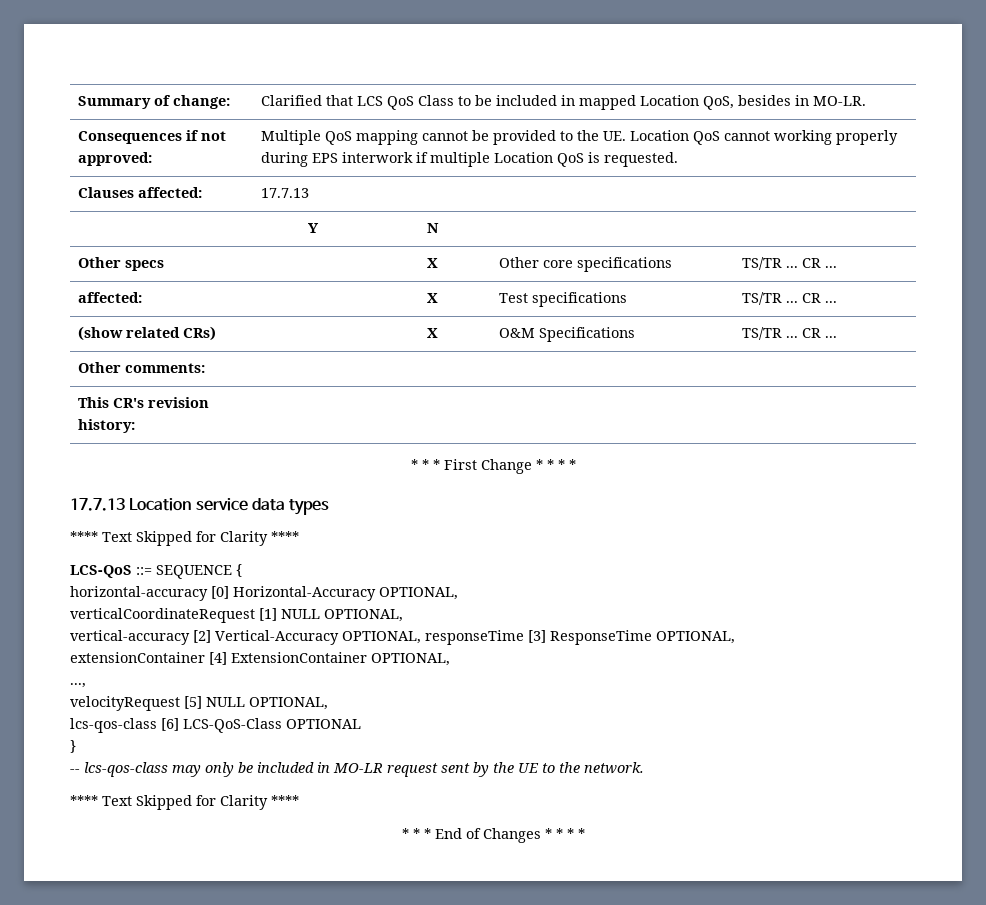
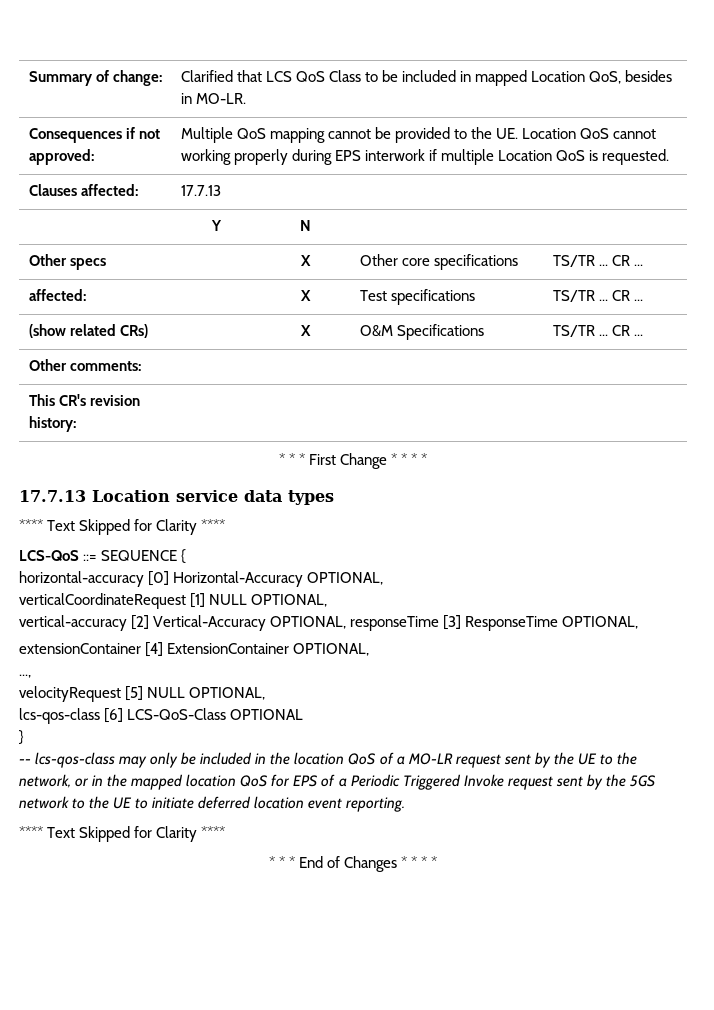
(330, 767) none -> [270,752,405,765] the location QoS of a
[584,762,644,774] network. -> [19,774,655,790] [19,796,406,812] network, or in the mapped location QoS for EPS of a Periodic Triggered Invoke request sent by the 5GS network to the UE to initiate deferred location event reporting.

